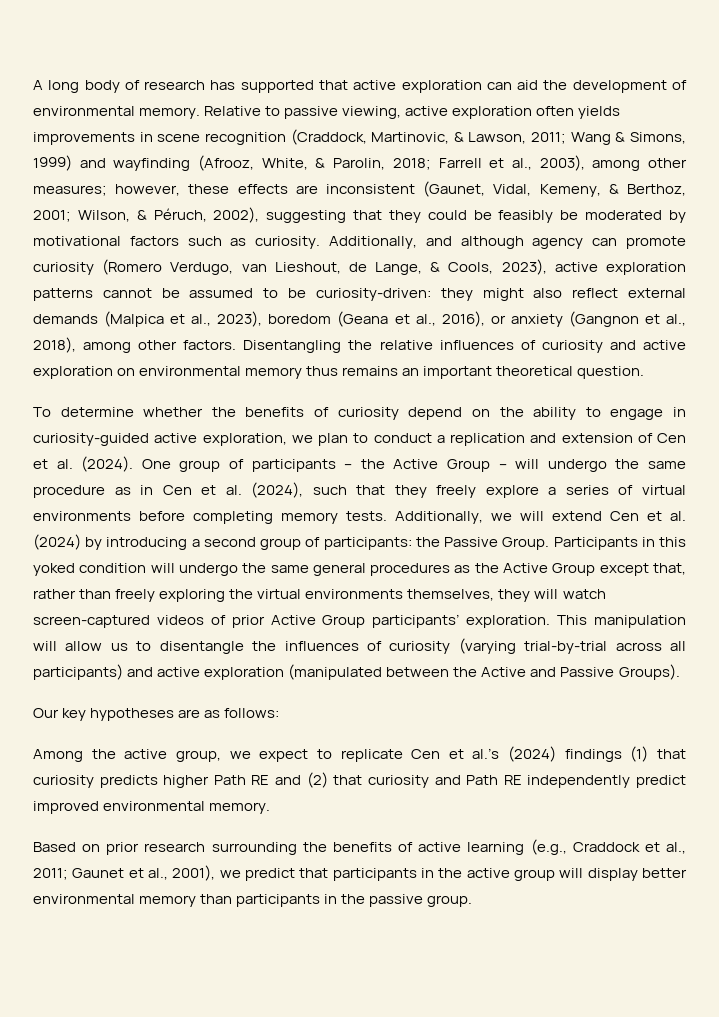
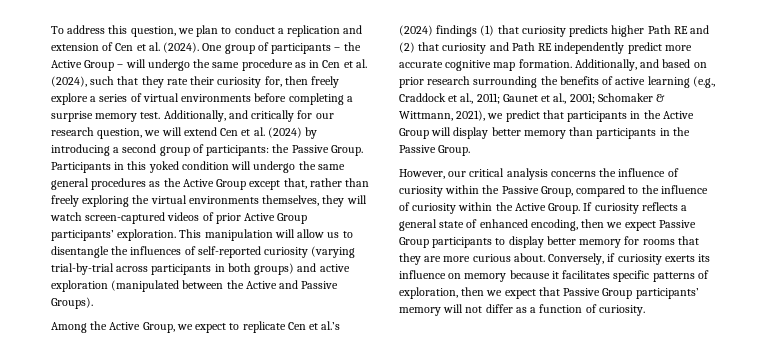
[33,80,687,93] [33,106,621,119] [33,129,686,145] [33,155,687,171] [33,181,686,197] [33,207,686,223] [33,236,686,249] [33,259,687,275] [33,288,687,301] [33,311,686,327] [33,337,687,353] [33,366,645,379] [33,407,687,420] [33,433,287,446] A long body of research has supported that active exploration can aid the development of environmental memory. Relative to passive viewing, active exploration often yields improvements in scene recognition (Craddock, Martinovic, & Lawson, 2011; Wang & Simons, 1999) and wayfinding (Afrooz, White, & Parolin, 2018; Farrell et al., 2003), among other measures; however, these effects are inconsistent (Gaunet, Vidal, Kemeny, & Berthoz, 2001; Wilson, & Péruch, 2002), suggesting that they could be feasibly be moderated by motivational factors such as curiosity. Additionally, and although agency can promote curiosity (Romero Verdugo, van Lieshout, de Lange, & Cools, 2023), active exploration patterns cannot be assumed to be curiosity-driven: they might also reflect external demands (Malpica et al., 2023), boredom (Geana et al., 2016), or anxiety (Gangnon et al., 2018), among other factors. Disentangling the relative influences of curiosity and active exploration on environmental memory thus remains an important theoretical question. // To determine whether the benefits of curiosity depend on the ability to engage in curiosity-guided active exploration, -> [51,25,176,37] To address this question,
(427, 491) none -> [166,76,308,88] rate their curiosity for, then
[281,511,483,524] memory tests. Additionally, -> [346,96,353,102] [51,110,334,122] [51,127,143,139] a surprise memory test. Additionally, and critically for our research question,
(382, 646) none -> [197,246,261,258] self-reported
[670,641,686,651] [33,664,123,680] all participants) -> [151,263,295,275] participants in both groups)
[33,708,280,721] // Our key hypotheses are as follows: -> (93, 303) none
[124,749,221,762] active group, -> [109,322,175,333] Active Group,
[33,801,271,814] [33,842,76,852] improved environmental memory. // Based -> [664,45,692,51] [399,59,691,71] more accurate cognitive map formation. Additionally, and based
[172,865,216,881] 2001), -> [569,93,666,104] [399,110,486,121] 2001; Schomaker & Wittmann, 2021),
[466,868,555,881] active group -> [662,111,694,119] [399,128,429,139] Active Group
[33,894,135,904] environmental -> (521, 131) none
[369,894,473,907] passive group. -> [399,145,471,156] [399,168,679,180] [399,185,708,197] [399,202,688,214] [399,219,696,231] [399,236,699,248] [399,253,711,265] [399,270,709,282] [399,287,699,299] [399,304,645,316] Passive Group. // However, our critical analysis concerns the influence of curiosity within the Passive Group, compared to the influence of curiosity within the Active Group. If curiosity reflects a general state of enhanced encoding, then we expect Passive Group participants to display better memory for rooms that they are more curious about. Conversely, if curiosity exerts its influence on memory because it facilitates specific patterns of exploration, then we expect that Passive Group participants’ memory will not differ as a function of curiosity.

